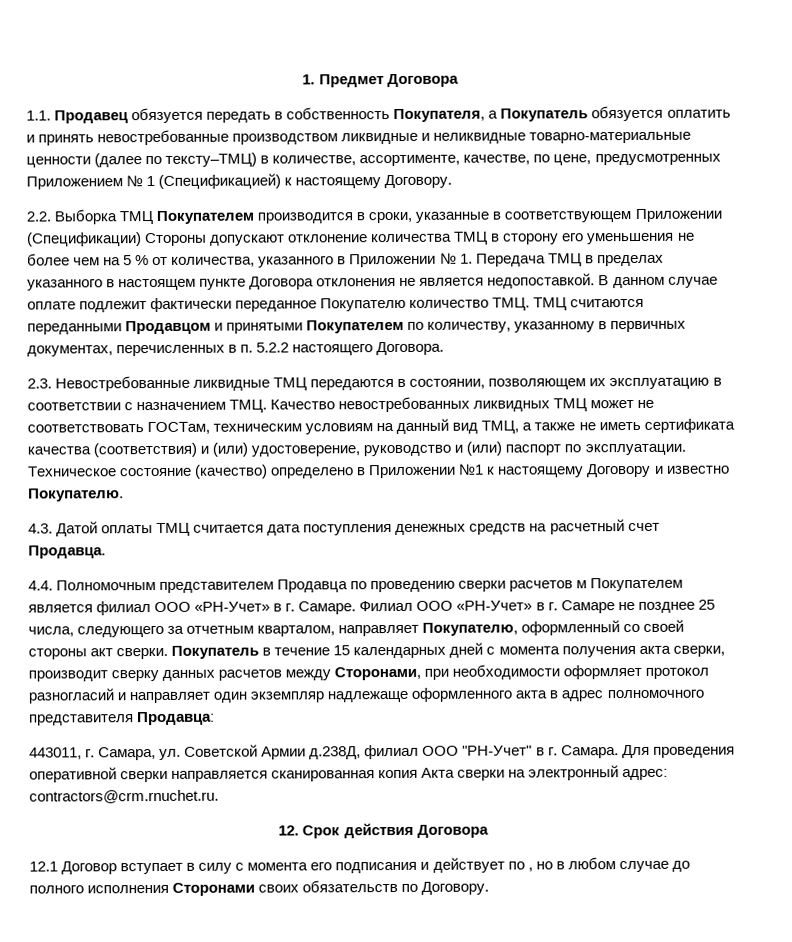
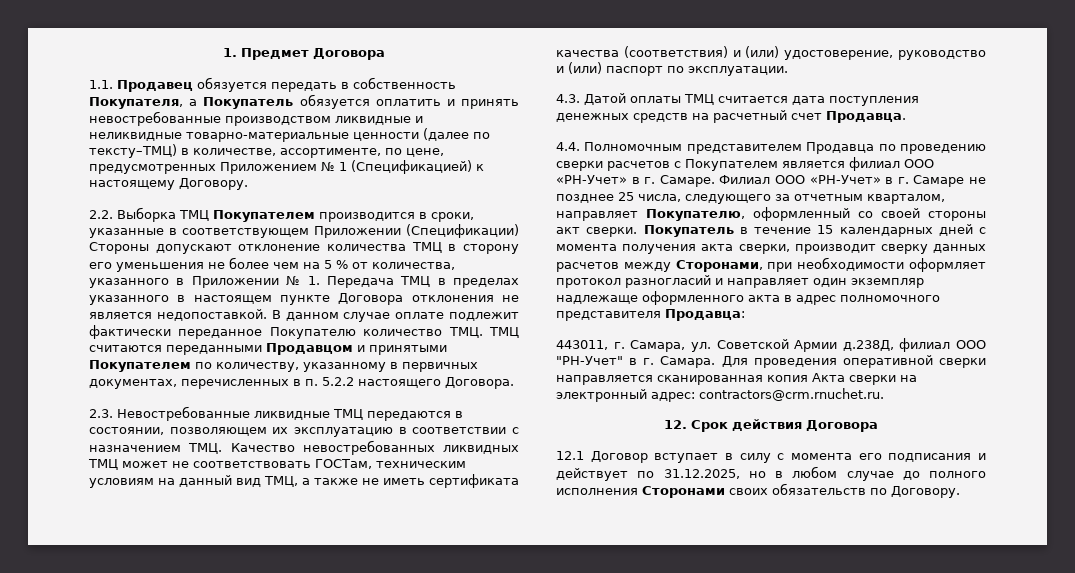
[463,154,531,165] качестве, -> (381, 153) none
[27,463,730,479] [28,488,124,502] Техническое состояние (качество) определено в Приложении №1 к настоящему Договору и известно Покупателю. -> (788, 71) none
[576,580,588,589] м -> [674,161,681,168] с
[527,867,533,872] , -> [663,469,740,479] 31.12.2025,

